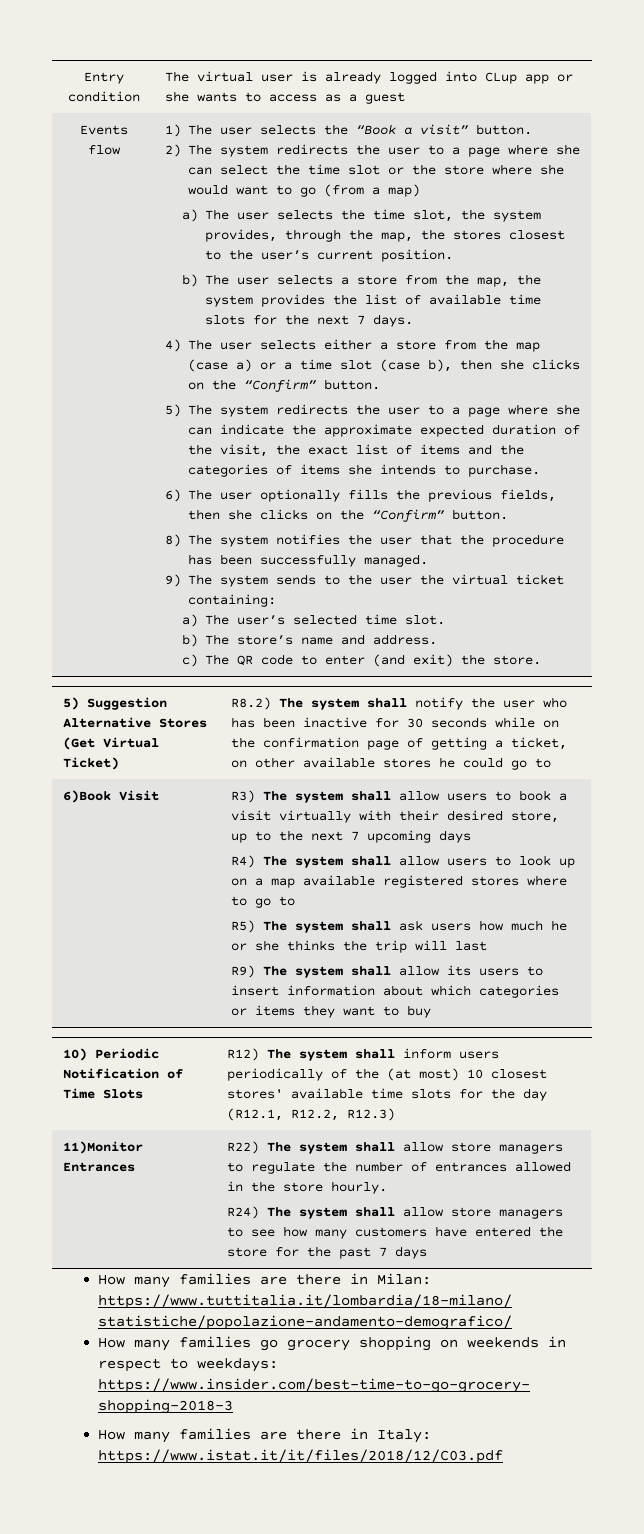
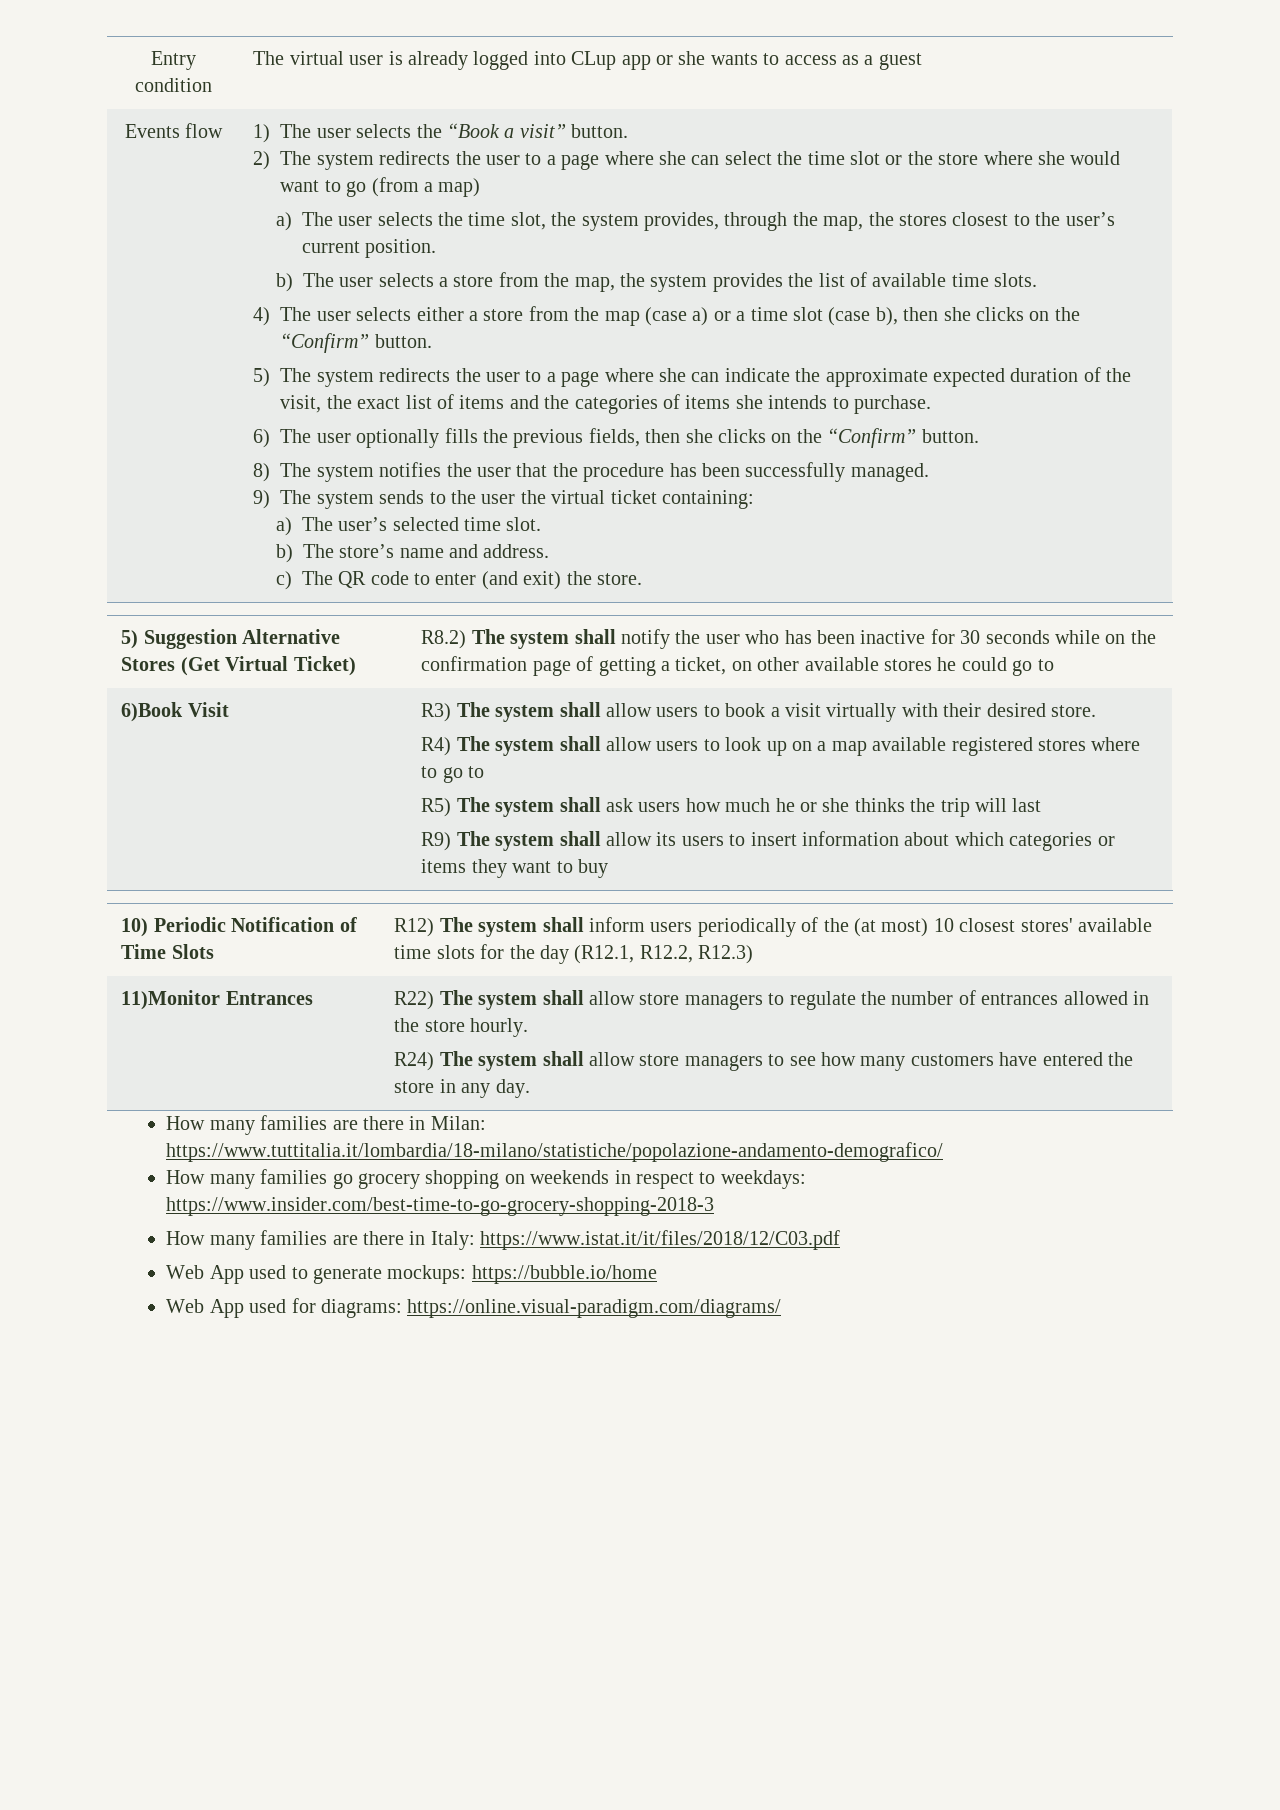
[205,314,414,327] slots for the next 7 days. -> [994,273,1038,287] slots.
[510,811,559,823] [230,830,471,843] store, up to the next 7 upcoming days -> [1051,705,1097,717] store.
[274,1246,427,1259] for the past 7 days -> [439,1079,530,1098] in any day.
(504, 1456) none -> [166,1265,657,1284] [166,1298,782,1318] // Web App used to generate mockups: https://bubble.io/home // Web App used for diagrams: https://online.visual-paradigm.com/diagrams/

